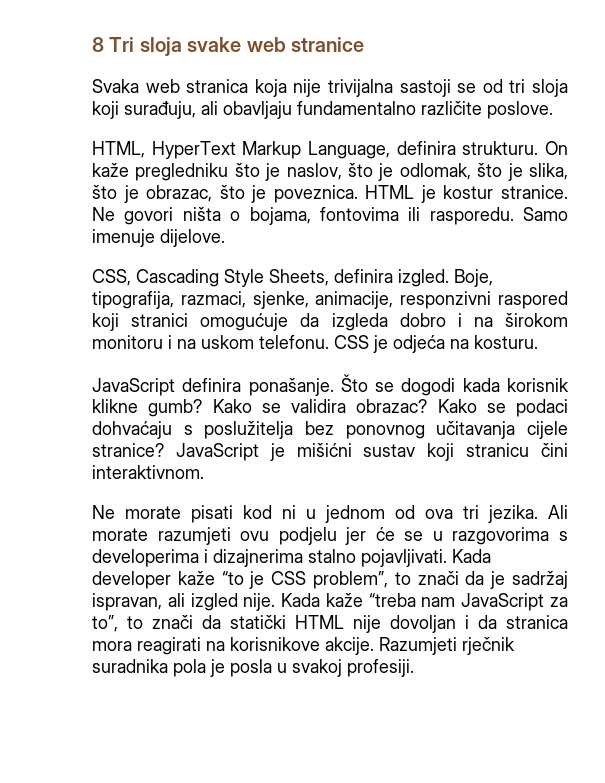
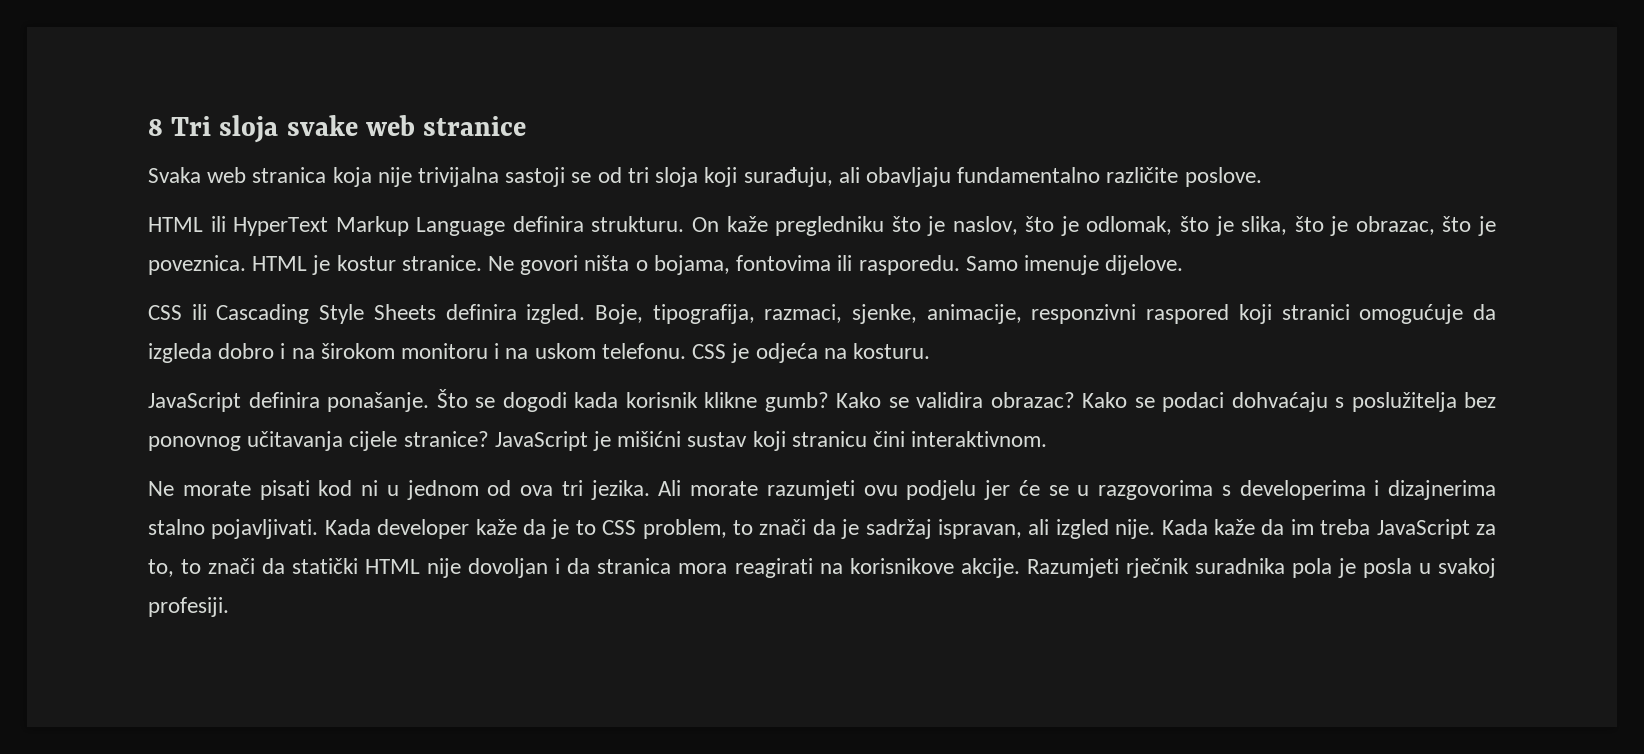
[92,141,145,158] HTML, -> [148,216,226,232] HTML ili
[308,141,390,159] Language, -> [416,217,506,236] Language
[92,269,131,286] CSS, -> [148,304,207,320] CSS ili
[269,269,329,286] Sheets, -> [373,304,436,320] Sheets
[221,571,388,589] “to je CSS problem”, -> [523,519,727,539] da je to CSS problem,
[368,593,456,607] “treba nam -> [1261,519,1371,535] da im treba
[92,615,118,632] to”, -> [148,559,174,577] to,

